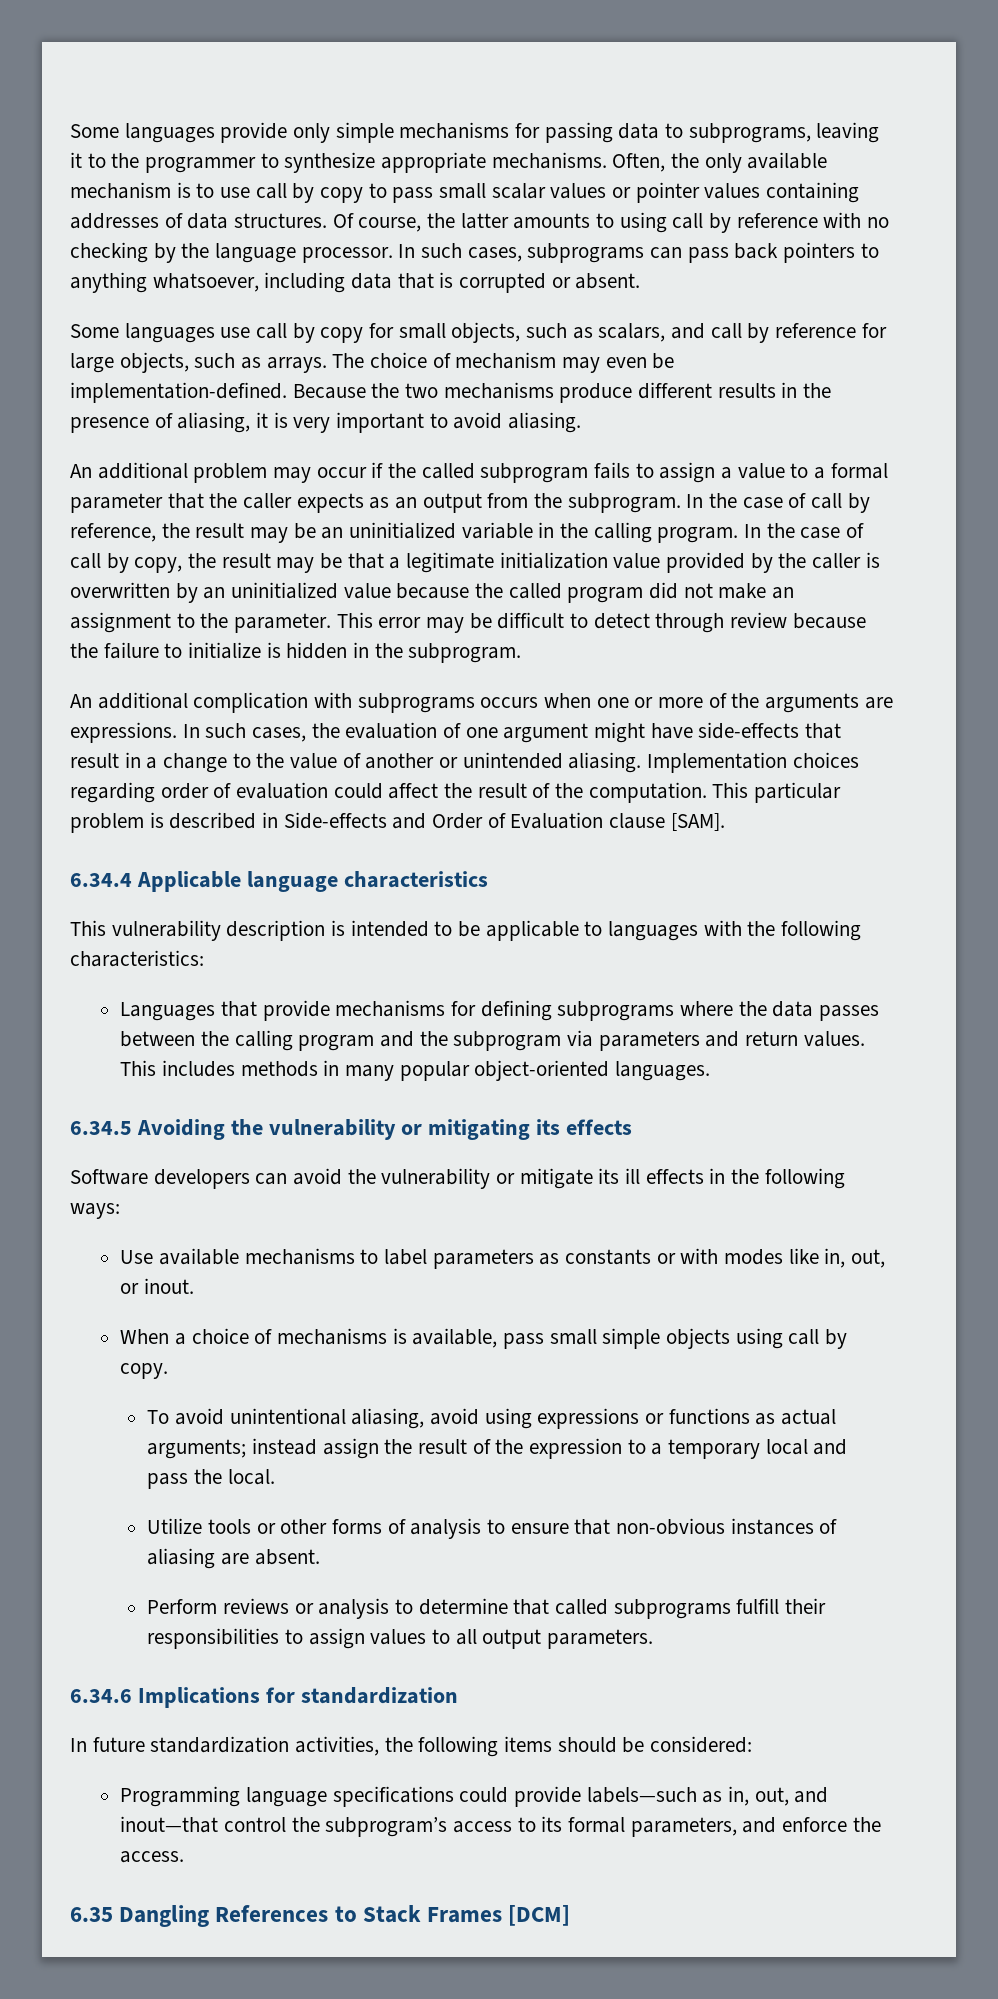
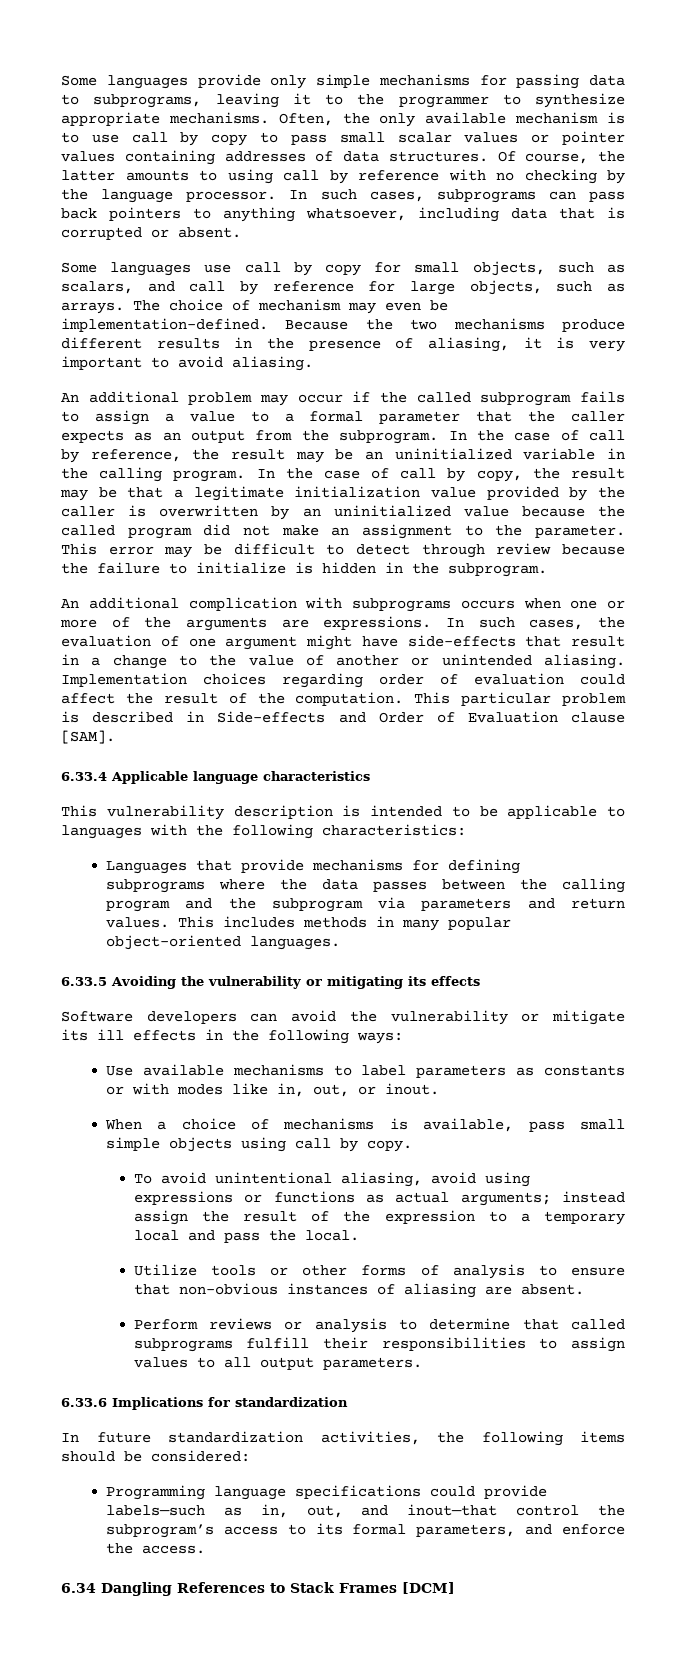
[70,873,132,887] 6.34.4 -> [61,772,107,781] 6.33.4
[70,1121,132,1135] 6.34.5 -> [61,977,107,986] 6.33.5
[70,1689,132,1703] 6.34.6 -> [61,1398,107,1407] 6.33.6
[70,1907,113,1922] 6.35 -> [61,1583,96,1593] 6.34

